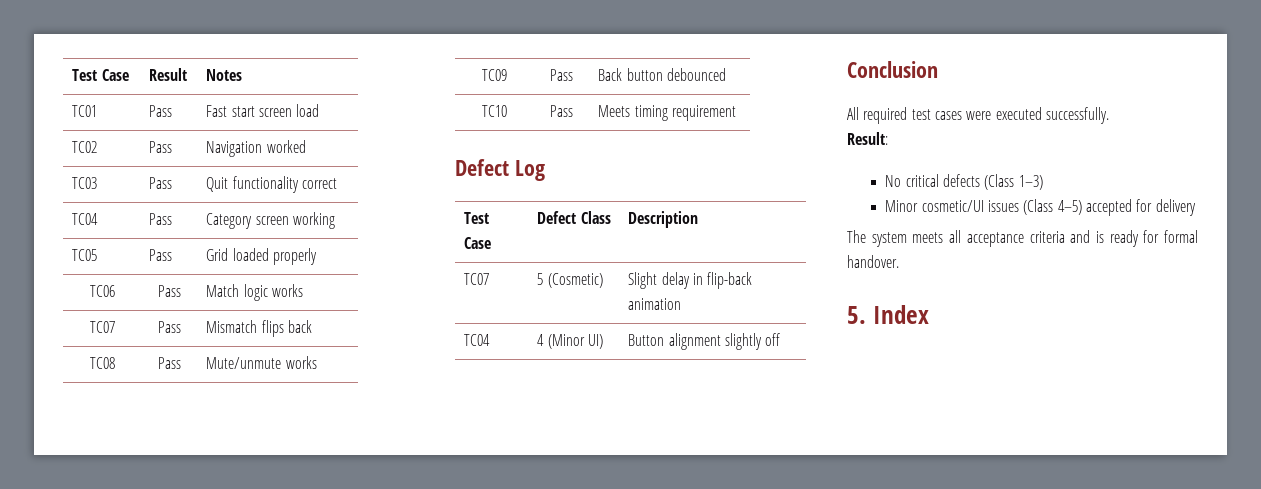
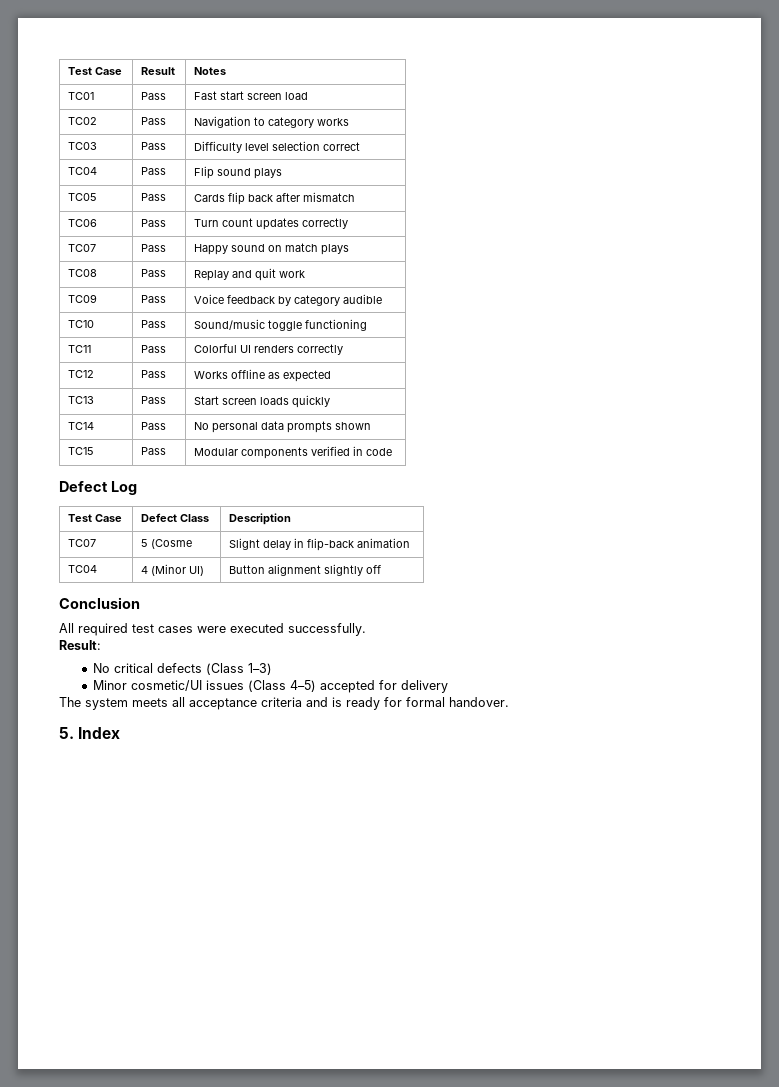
[266,140,306,153] worked -> [253,117,349,128] to category works
[206,176,299,193] Quit functionality -> [193,141,320,153] Difficulty level selection
[206,212,335,229] Category screen working -> [193,166,282,179] Flip sound plays
[206,248,317,265] [89,285,115,297] [157,285,181,297] [206,284,303,301] [89,321,115,333] [157,321,181,333] [206,320,312,337] [89,357,115,369] [157,357,181,369] [206,356,317,369] [481,69,507,81] [549,69,573,81] [598,68,726,81] [481,105,507,117] [549,105,573,117] [598,105,736,121] Grid loaded properly // TC06 | Pass | Match logic works // TC07 | Pass | Mismatch flips back // TC08 | Pass | Mute/unmute works // TC09 | Pass | Back button debounced // TC10 | Pass | Meets timing requirement -> [193,192,355,205] [67,219,97,227] [140,219,166,227] [193,218,348,230] [67,244,96,252] [140,244,166,252] [193,243,349,255] [67,269,97,277] [140,269,166,277] [193,268,305,281] [67,294,97,303] [140,295,166,303] [193,294,382,306] [67,320,94,328] [140,320,166,328] [193,319,367,331] [67,345,91,353] [140,345,166,353] [193,344,343,355] [67,370,94,378] [140,370,166,378] [193,369,331,382] [67,396,94,404] [140,396,166,404] [193,395,330,408] [67,422,94,430] [140,422,166,430] [193,421,371,433] [67,447,94,455] [140,447,166,455] [193,446,392,459] Cards flip back after mismatch // TC06 | Pass | Turn count updates correctly // TC07 | Pass | Happy sound on match plays // TC08 | Pass | Replay and quit work // TC09 | Pass | Voice feedback by category audible // TC10 | Pass | Sound/music toggle functioning // TC11 | Pass | Colorful UI renders correctly // TC12 | Pass | Works offline as expected // TC13 | Pass | Start screen loads quickly // TC14 | Pass | No personal data prompts shown // TC15 | Pass | Modular components verified in code
[547,273,603,288] (Cosmetic) -> [150,539,192,549] (Cosme

